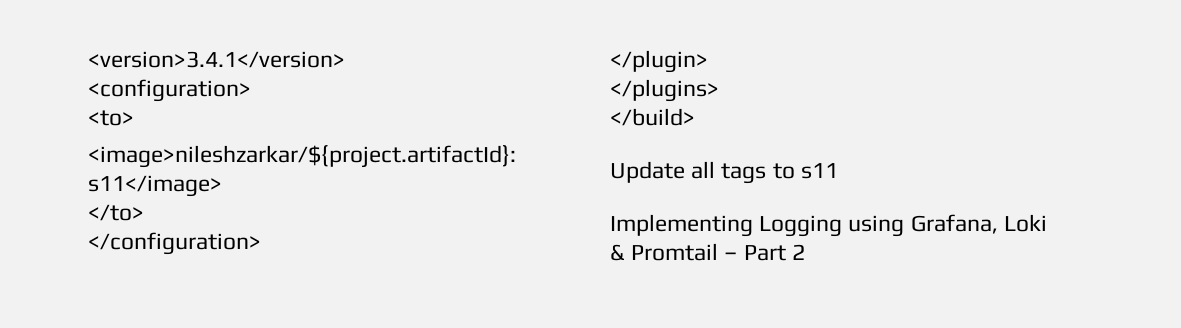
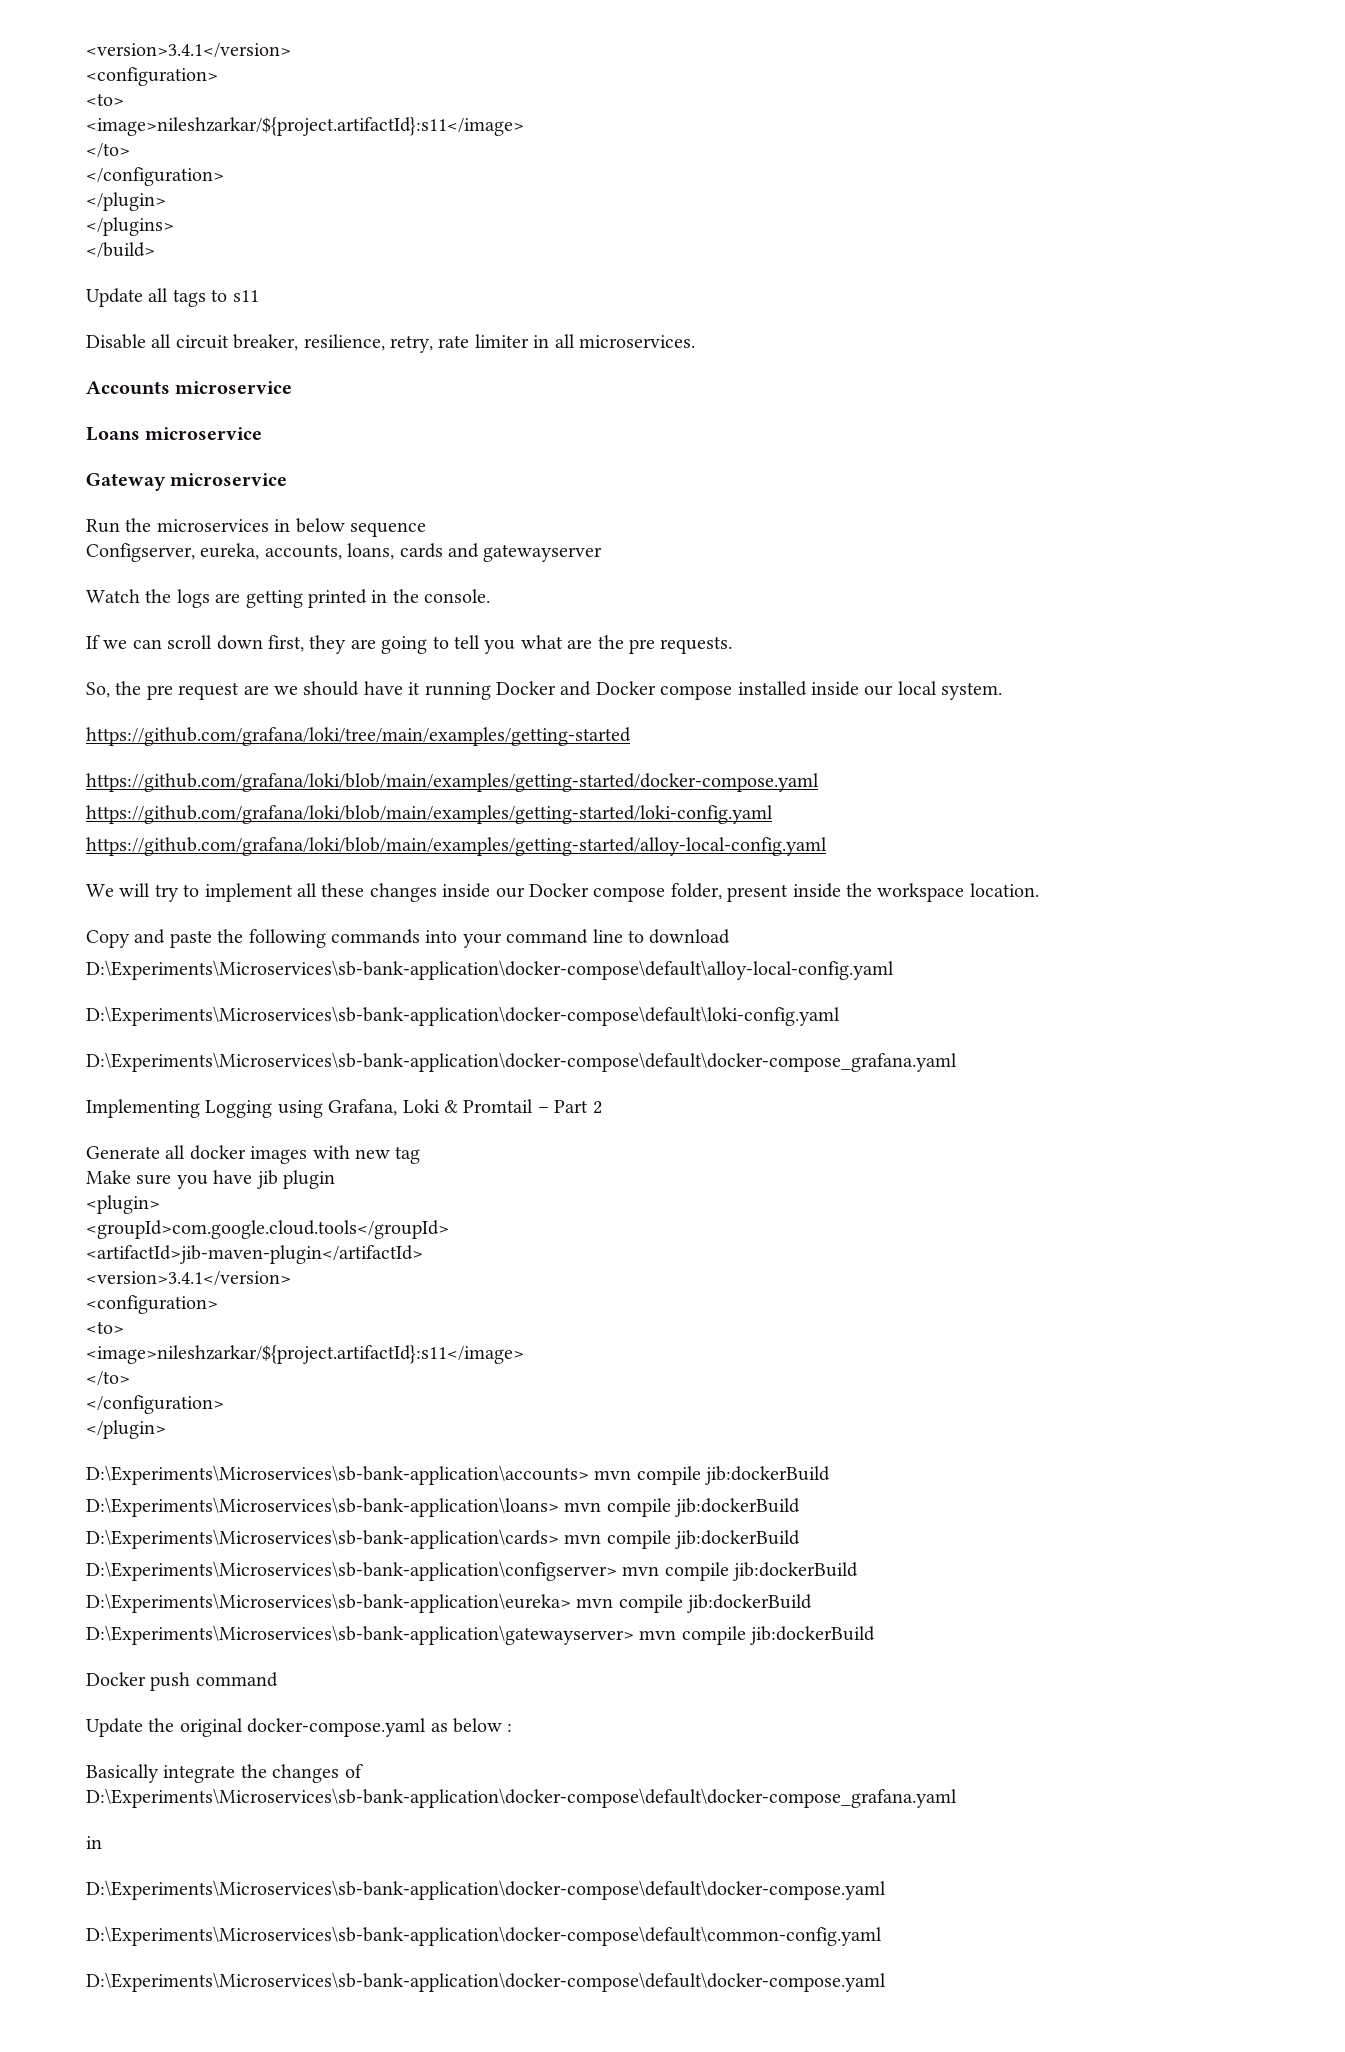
(838, 171) none -> [86,334,695,353] [86,381,293,395] [86,427,263,441] [86,473,288,491] [86,518,426,537] [86,543,603,562] [86,589,491,608] [86,635,733,654] [86,681,1003,700] [86,727,631,746] [86,773,819,792] [86,805,773,824] [86,837,827,856] [86,883,1039,902] [86,929,731,948] [86,960,894,980] [86,1006,840,1026] [86,1052,957,1072] // Disable all circuit breaker, resilience, retry, rate limiter in all microservices. // Accounts microservice // Loans microservice // Gateway microservice // Run the microservices in below sequence // Configserver, eureka, accounts, loans, cards and gatewayserver // Watch the logs are getting printed in the console. // If we can scroll down first, they are going to tell you what are the pre requests. // So, the pre request are we should have it running Docker and Docker compose installed inside our local system. // https://github.com/grafana/loki/tree/main/examples/getting-started // https://github.com/grafana/loki/blob/main/examples/getting-started/docker-compose.yaml // https://github.com/grafana/loki/blob/main/examples/getting-started/loki-config.yaml // https://github.com/grafana/loki/blob/main/examples/getting-started/alloy-local-config.yaml // We will try to implement all these changes inside our Docker compose folder, present inside the workspace location. // Copy and paste the following commands into your command line to download // D:\Experiments\Microservices\sb-bank-application\docker-compose\default\alloy-local-config.yaml // D:\Experiments\Microservices\sb-bank-application\docker-compose\default\loki-config.yaml // D:\Experiments\Microservices\sb-bank-application\docker-compose\default\docker-compose_grafana.yaml
(805, 252) none -> [86,1145,421,1164] [86,1170,335,1189] [86,1195,160,1214] [86,1220,449,1239] [86,1245,423,1264] [86,1271,291,1286] [86,1295,218,1314] [86,1321,124,1334] [86,1345,524,1364] [86,1371,130,1386] [86,1395,224,1414] [86,1420,166,1439] [86,1465,831,1485] [86,1497,801,1517] [86,1529,801,1549] [86,1561,859,1581] [86,1593,813,1613] [86,1625,876,1645] [86,1672,278,1691] [86,1718,513,1737] [86,1764,363,1783] [86,1788,957,1808] [86,1836,102,1849] [86,1880,886,1900] [86,1926,882,1946] [86,1972,886,1992] // Generate all docker images with new tag // Make sure you have jib plugin // <plugin> // <groupId>com.google.cloud.tools</groupId> // <artifactId>jib-maven-plugin</artifactId> // <version>3.4.1</version> // <configuration> // <to> // <image>nileshzarkar/${project.artifactId}:s11</image> // </to> // </configuration> // </plugin> // D:\Experiments\Microservices\sb-bank-application\accounts> mvn compile jib:dockerBuild // D:\Experiments\Microservices\sb-bank-application\loans> mvn compile jib:dockerBuild // D:\Experiments\Microservices\sb-bank-application\cards> mvn compile jib:dockerBuild // D:\Experiments\Microservices\sb-bank-application\configserver> mvn compile jib:dockerBuild // D:\Experiments\Microservices\sb-bank-application\eureka> mvn compile jib:dockerBuild // D:\Experiments\Microservices\sb-bank-application\gatewayserver> mvn compile jib:dockerBuild // Docker push command // Update the original docker-compose.yaml as below : // Basically integrate the changes of // D:\Experiments\Microservices\sb-bank-application\docker-compose\default\docker-compose_grafana.yaml // in // D:\Experiments\Microservices\sb-bank-application\docker-compose\default\docker-compose.yaml // D:\Experiments\Microservices\sb-bank-application\docker-compose\default\common-config.yaml // D:\Experiments\Microservices\sb-bank-application\docker-compose\default\docker-compose.yaml

